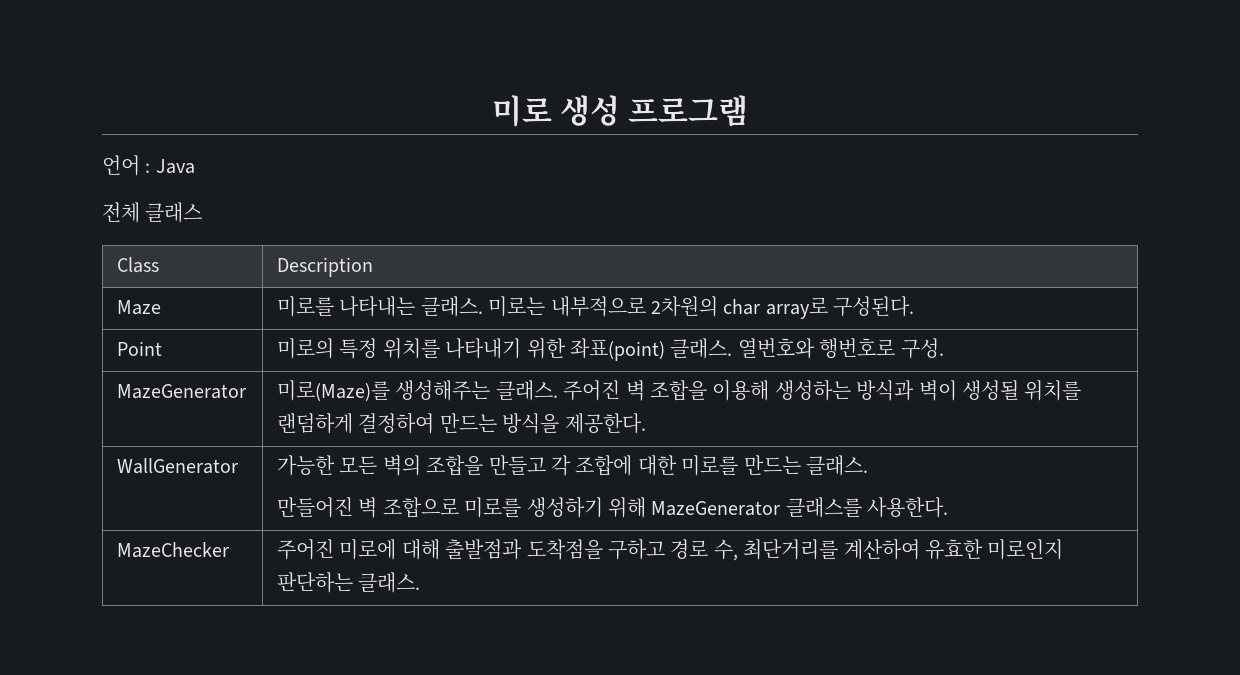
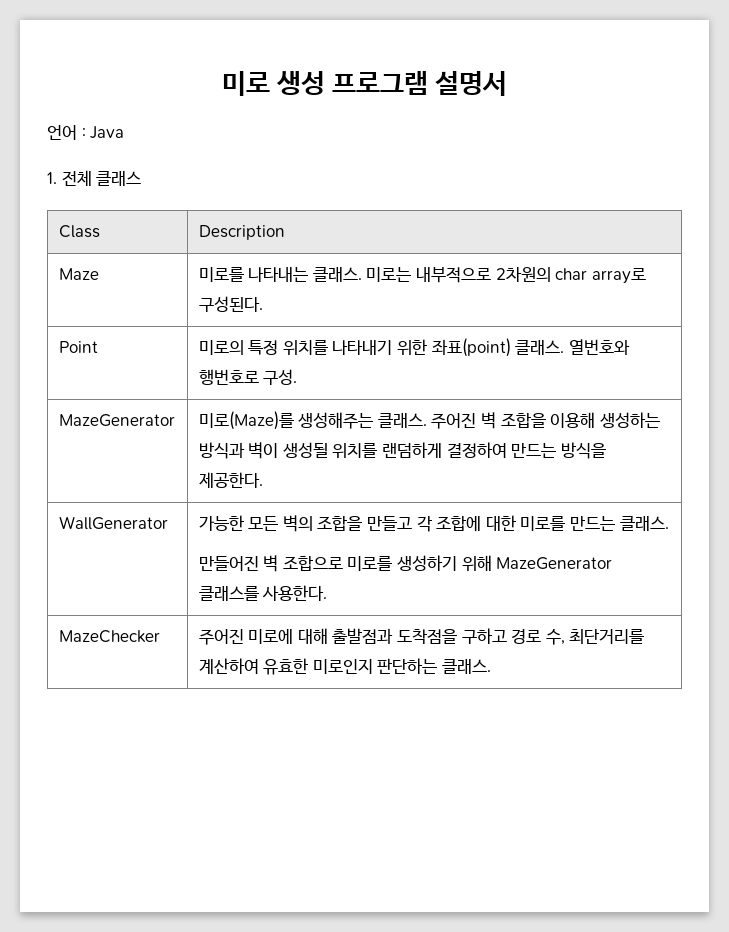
(749, 111) none -> [435,71,508,96] 설명서
(195, 166) none -> [47,172,57,184] 1.

